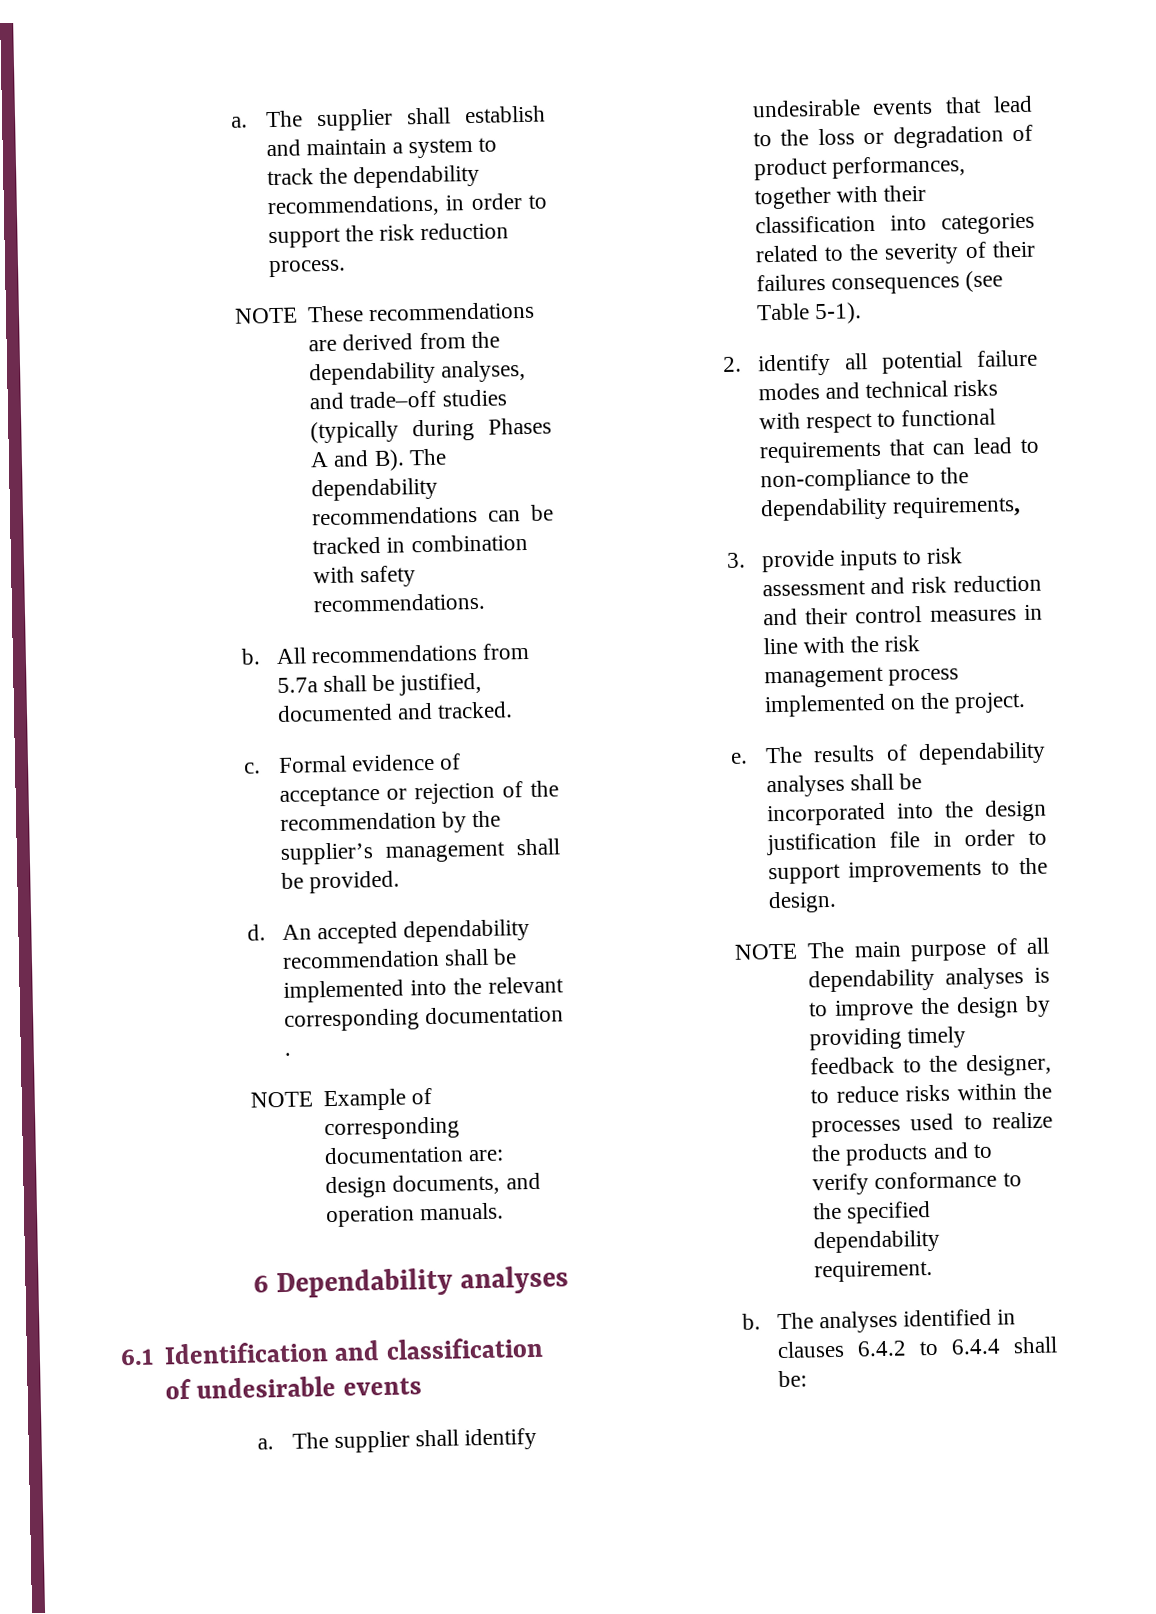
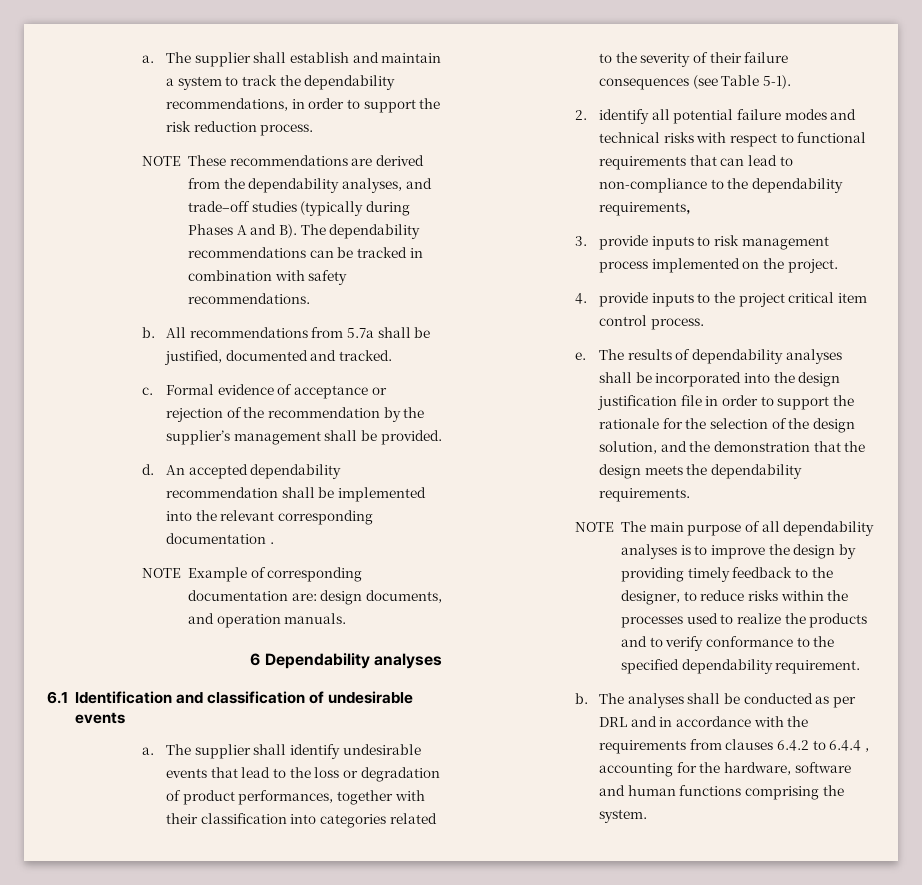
[755,273,826,292] failures -> [744,52,789,63] failure
[761,574,1042,597] [762,604,1043,626] [762,635,921,655] assessment and risk reduction and their control measures in line with the risk -> (740, 240) none
(1027, 702) none -> [575,292,867,307] [599,315,704,330] // 4. provide inputs to the project critical item control process.
[848,857,1048,883] [767,890,837,914] improvements to the design. -> [832,395,854,406] [599,418,855,433] [599,441,866,454] [599,464,803,479] [599,488,691,502] the rationale for the selection of the design solution, and the demonstration that the design meets the dependability requirements.
[902,1308,1017,1327] [776,1336,1058,1359] [777,1370,807,1388] identified in clauses 6.4.2 to 6.4.4 shall be: -> [687,693,856,708] [599,716,809,727] [599,739,869,754] [599,762,851,777] [599,785,844,800] [599,809,648,823] shall be conducted as per DRL and in accordance with the requirements from clauses 6.4.2 to 6.4.4 , accounting for the hardware, software and human functions comprising the system.

